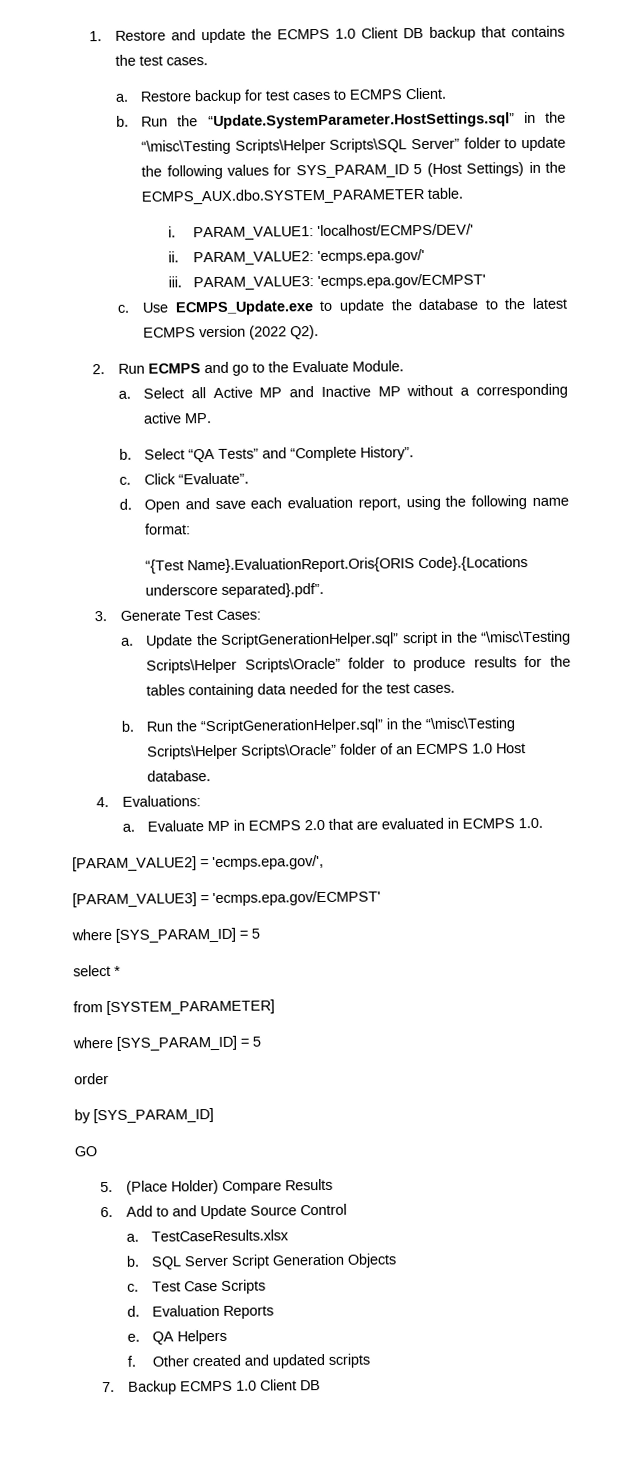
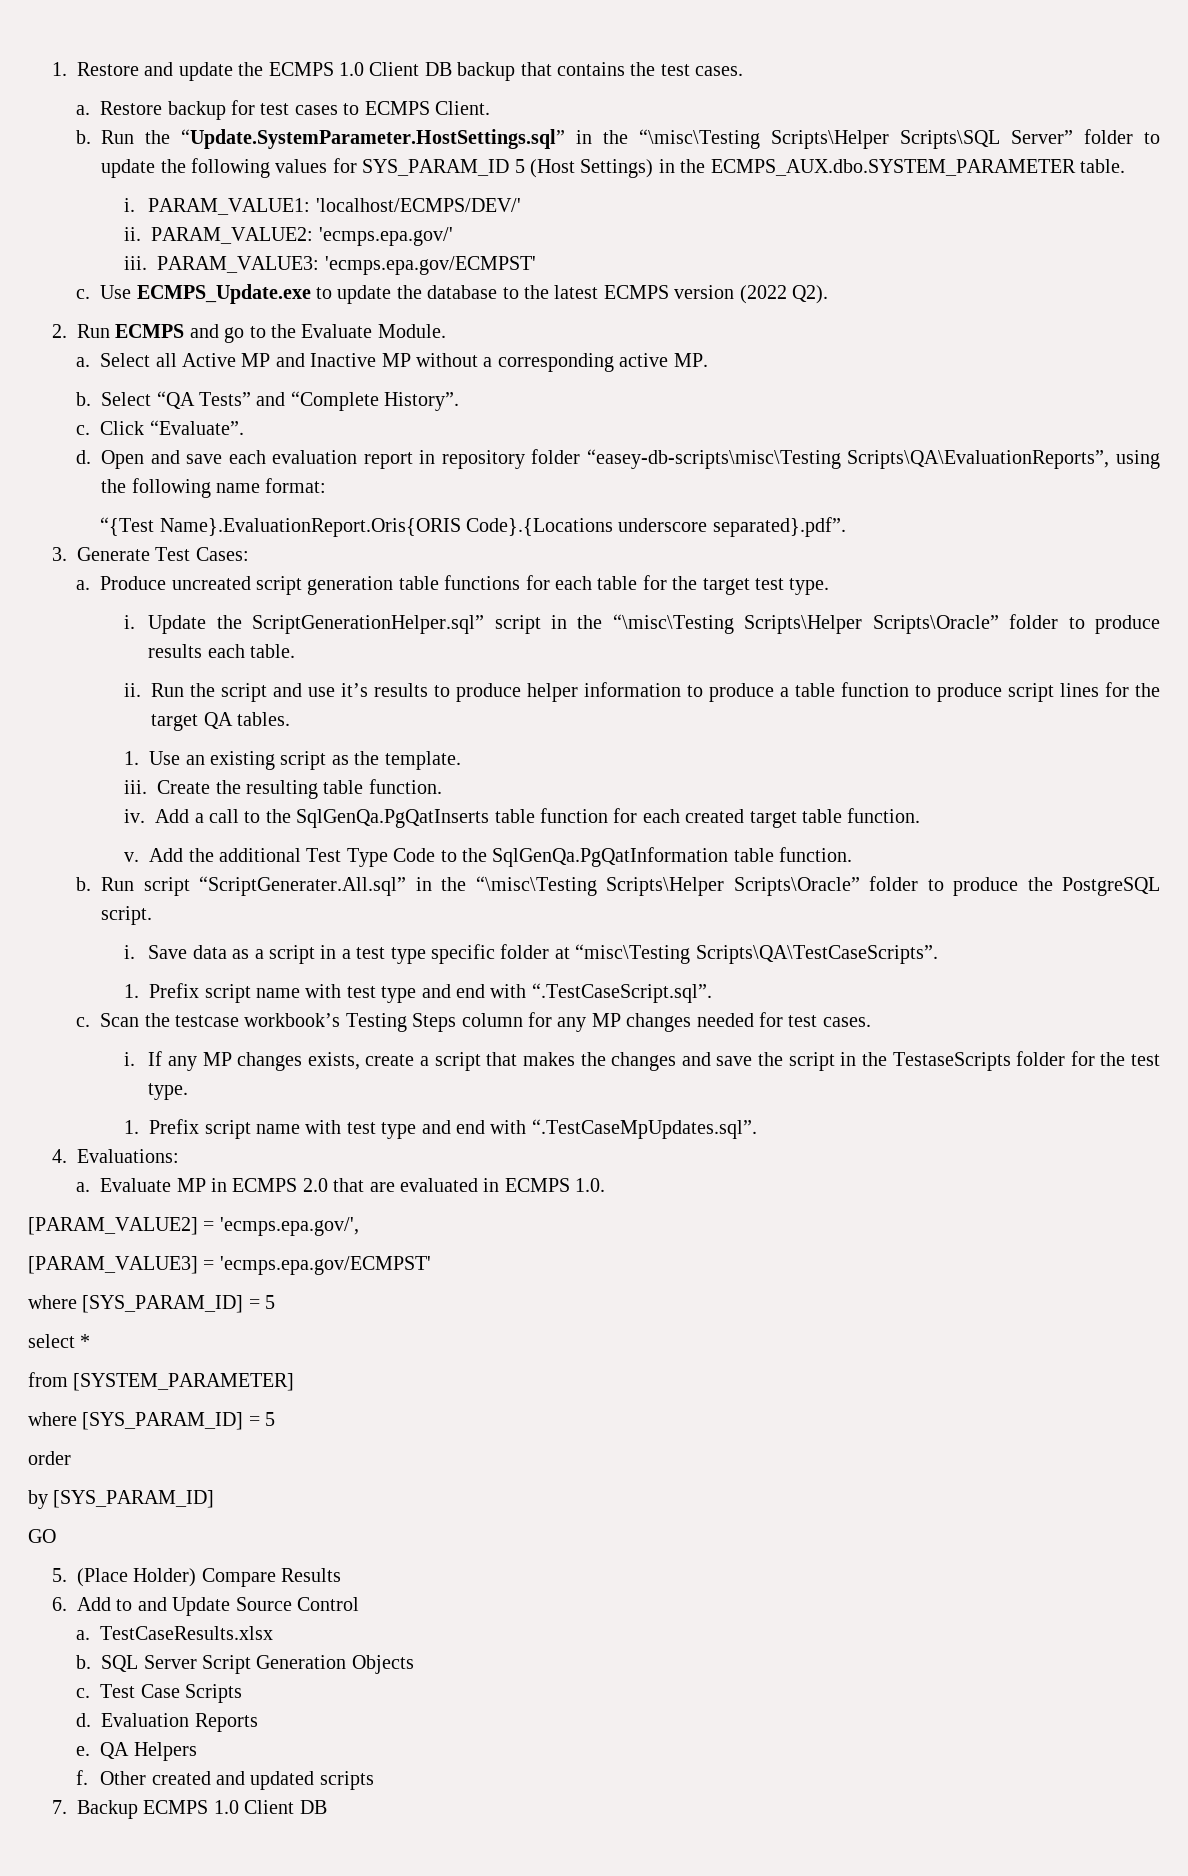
[357,497,401,511] report, -> [363,449,1110,469] report in repository folder “easey-db-scripts\misc\Testing Scripts\QA\EvaluationReports”,
(134, 641) none -> [100,575,830,595] [124,615,136,629] Produce uncreated script generation table functions for each table for the target test type. // i.
[524,655,571,668] [146,682,456,699] [120,717,516,735] [147,743,527,760] [147,770,212,782] for the tables containing data needed for the test cases. // b. Run the “ScriptGenerationHelper.sql” in the “\misc\Testing Scripts\Helper Scripts\Oracle” folder of an ECMPS 1.0 Host database. -> [207,644,296,658] [124,682,1161,702] [151,712,291,731] [124,751,461,770] [124,779,442,799] [124,808,921,828] [124,847,853,867] [76,876,1160,896] [101,906,153,925] [124,944,938,964] [124,983,712,1003] [76,1012,871,1032] [124,1051,1161,1071] [148,1083,189,1100] [124,1119,757,1139] each table. // ii. Run the script and use it’s results to produce helper information to produce a table function to produce script lines for the target QA tables. // 1. Use an existing script as the template. // iii. Create the resulting table function. // iv. Add a call to the SqlGenQa.PgQatInserts table function for each created target table function. // v. Add the additional Test Type Code to the SqlGenQa.PgQatInformation table function. // b. Run script “ScriptGenerater.All.sql” in the “\misc\Testing Scripts\Helper Scripts\Oracle” folder to produce the PostgreSQL script. // i. Save data as a script in a test type specific folder at “misc\Testing Scripts\QA\TestCaseScripts”. // 1. Prefix script name with test type and end with “.TestCaseScript.sql”. // c. Scan the testcase workbook’s Testing Steps column for any MP changes needed for test cases. // i. If any MP changes exists, create a script that makes the changes and save the script in the TestaseScripts folder for the test type. // 1. Prefix script name with test type and end with “.TestCaseMpUpdates.sql”.

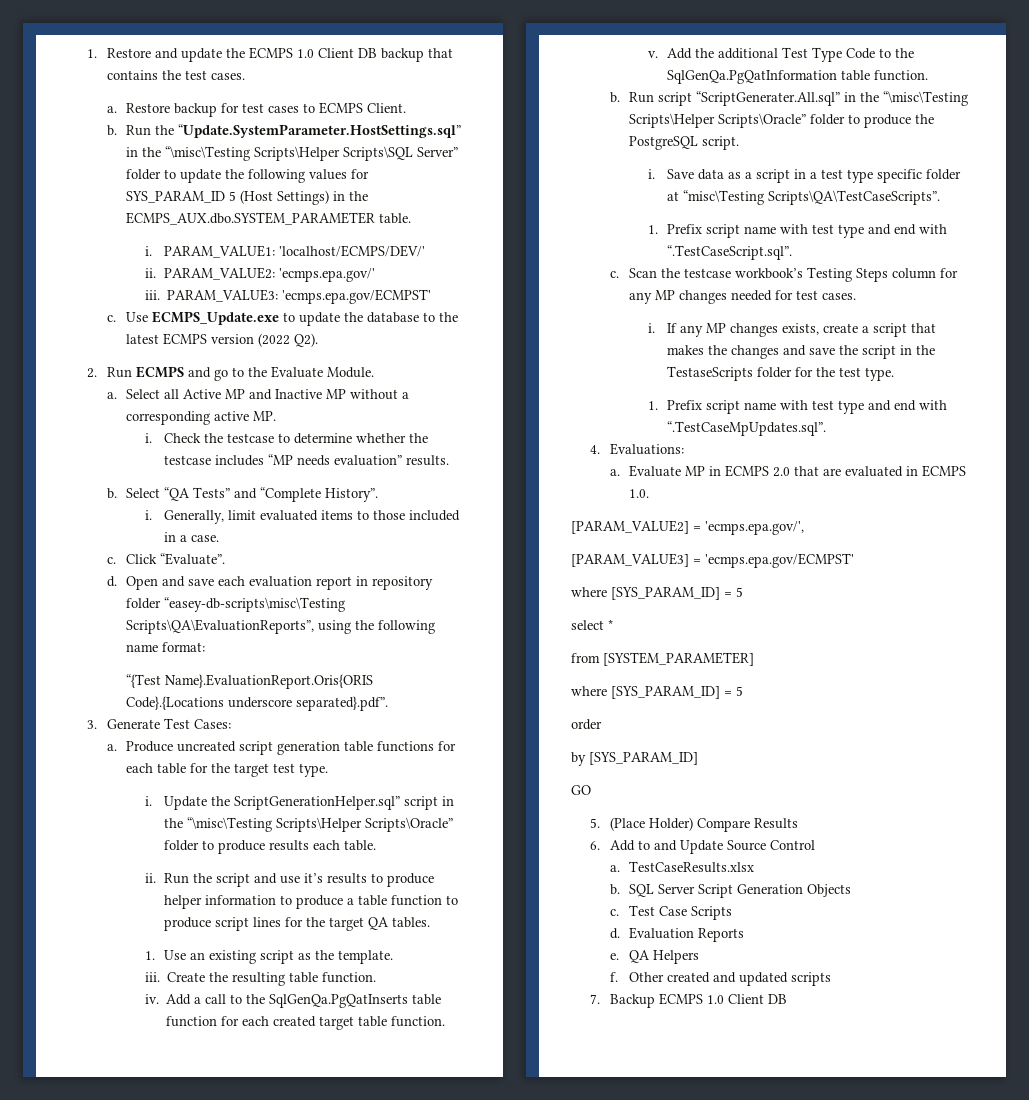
(708, 360) none -> [145,433,429,444] [164,454,450,466] // i. Check the testcase to determine whether the testcase includes “MP needs evaluation” results.
(460, 401) none -> [145,510,461,524] [164,532,220,542] // i. Generally, limit evaluated items to those included in a case.

